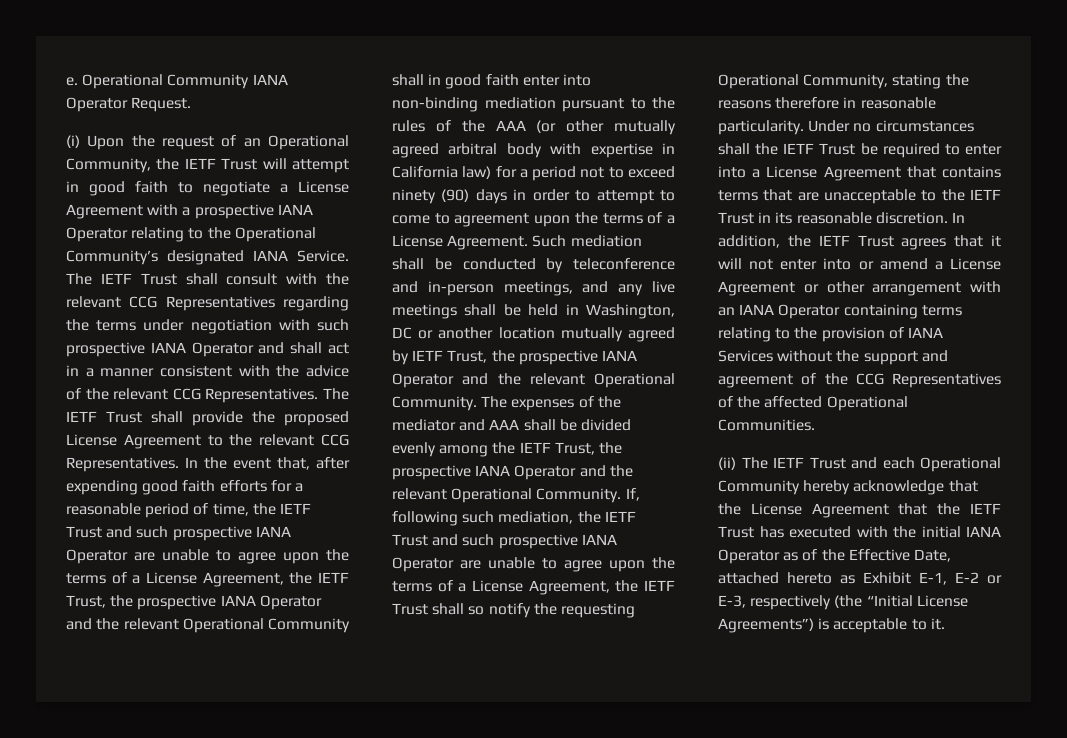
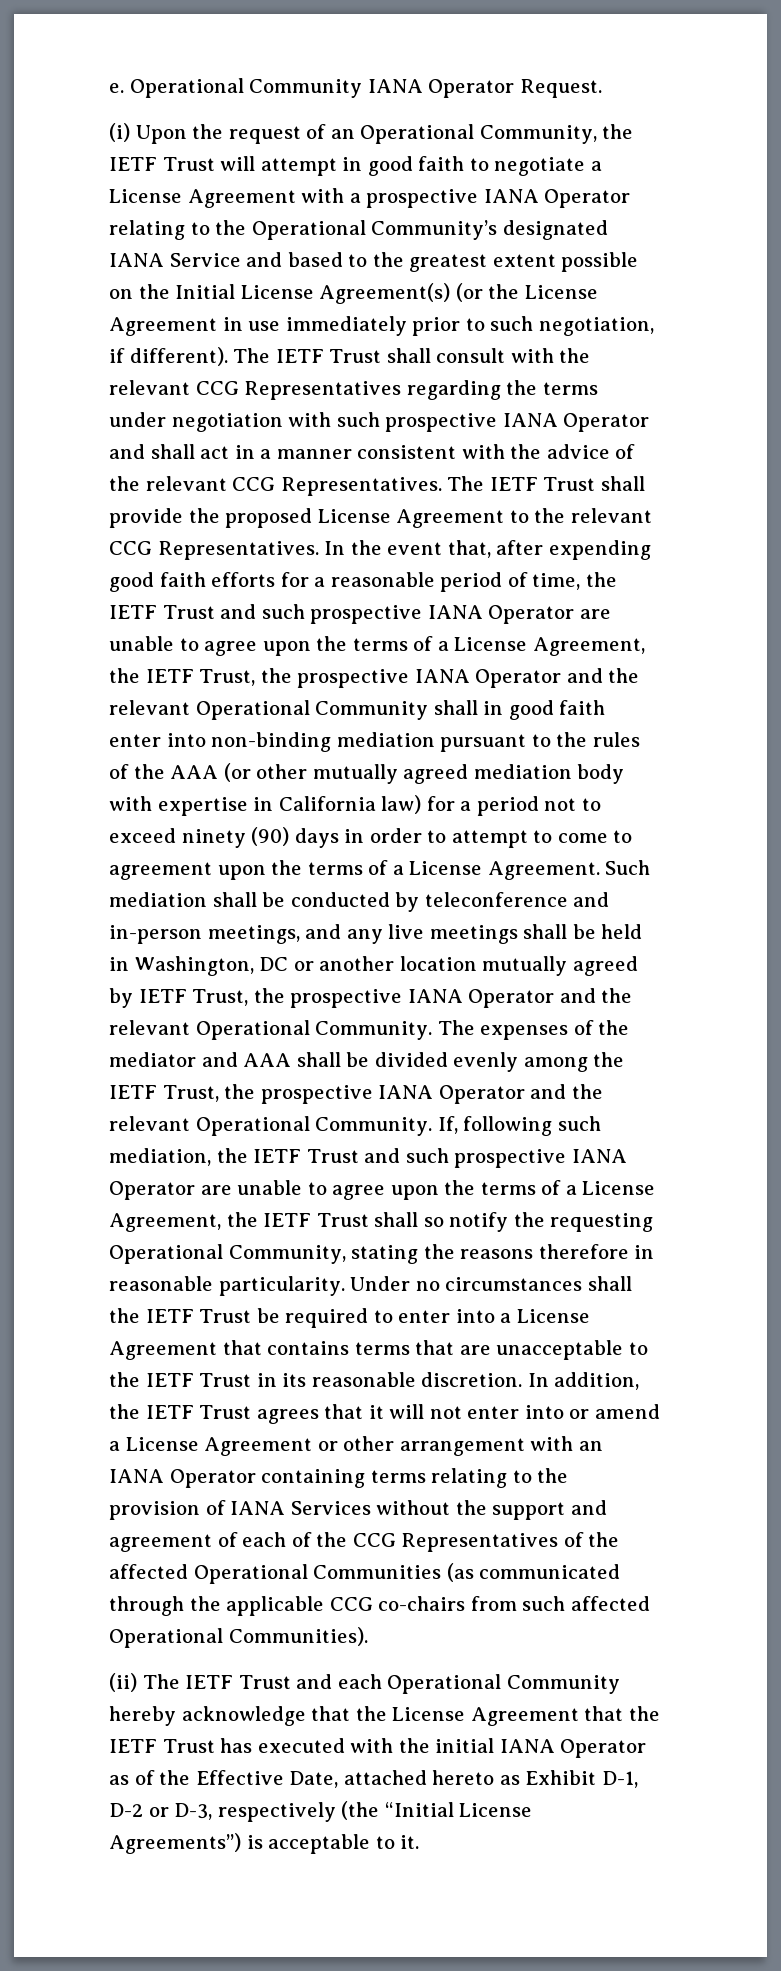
[297,250,349,262] Service. -> [169,252,639,272] [109,283,598,304] [109,316,654,336] [109,347,228,366] Service and based to the greatest extent possible on the Initial License Agreement(s) (or the License Agreement in use immediately prior to such negotiation, if different).
[448,143,498,155] arbitral -> [473,764,572,779] mediation
(817, 379) none -> [242,1532,312,1547] each of
[718,419,815,431] Communities. -> [313,1563,621,1582] [109,1596,650,1616] [109,1627,368,1648] Communities (as communicated through the applicable CCG co-chairs from such affected Operational Communities).
[919,572,1002,585] [718,595,746,608] E-1, E-2 or E-3, -> [601,1771,638,1788] [109,1803,213,1820] D-1, D-2 or D-3,

